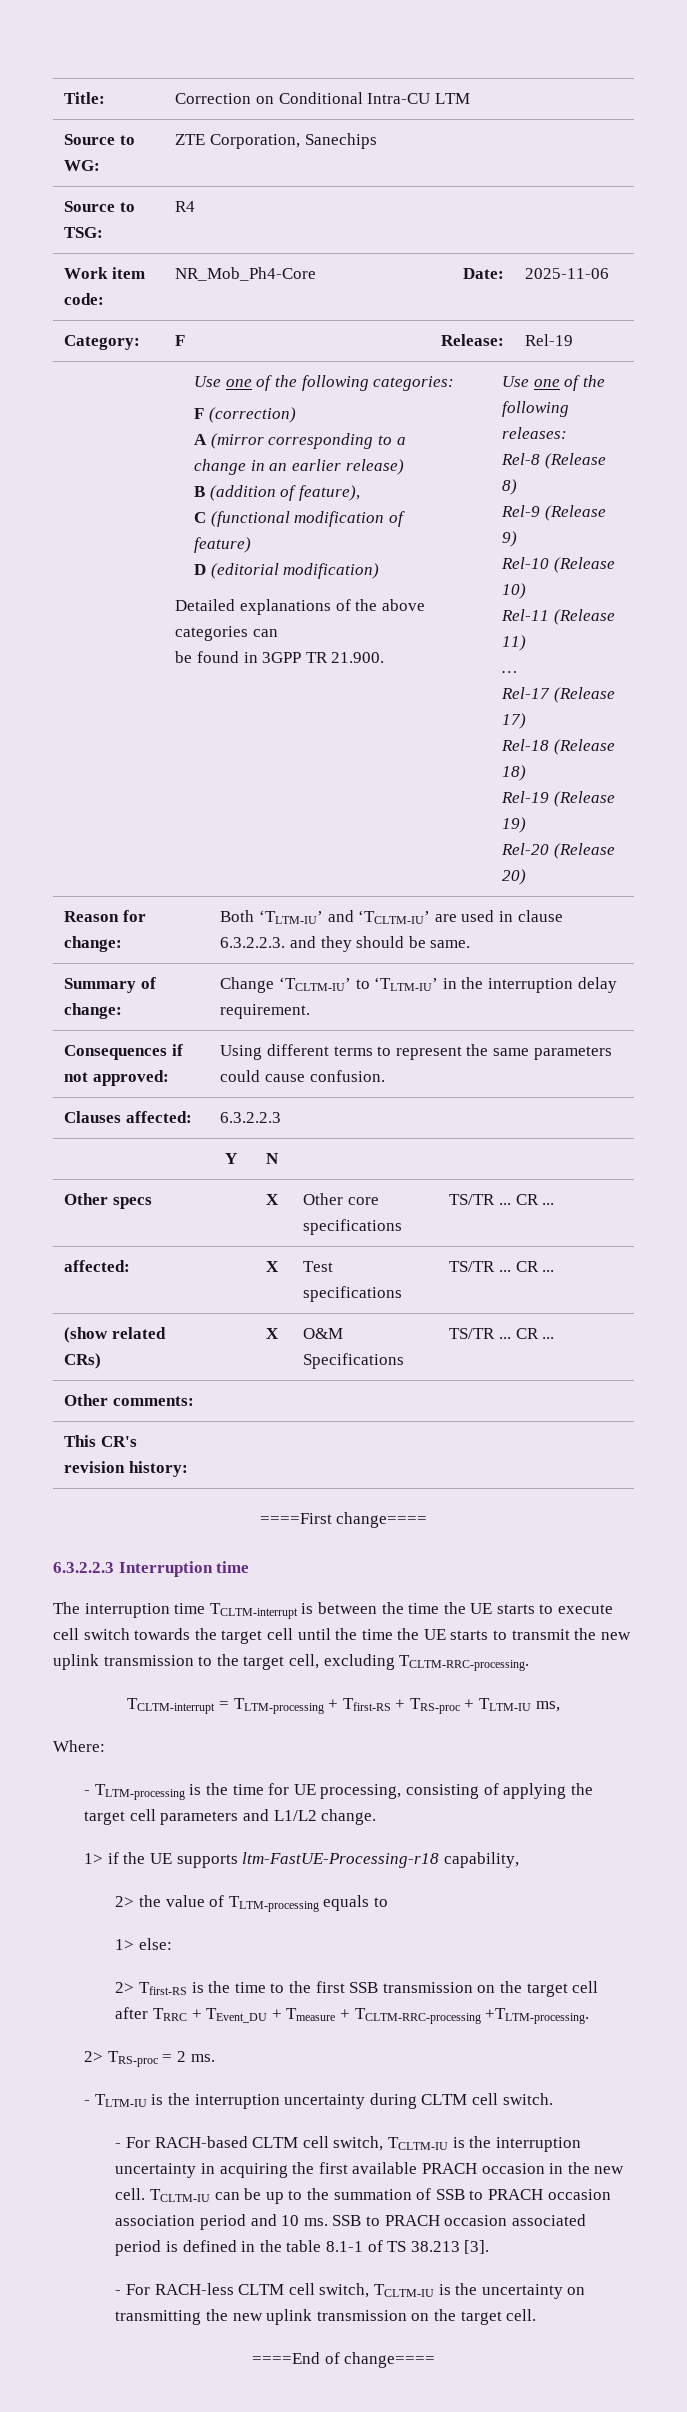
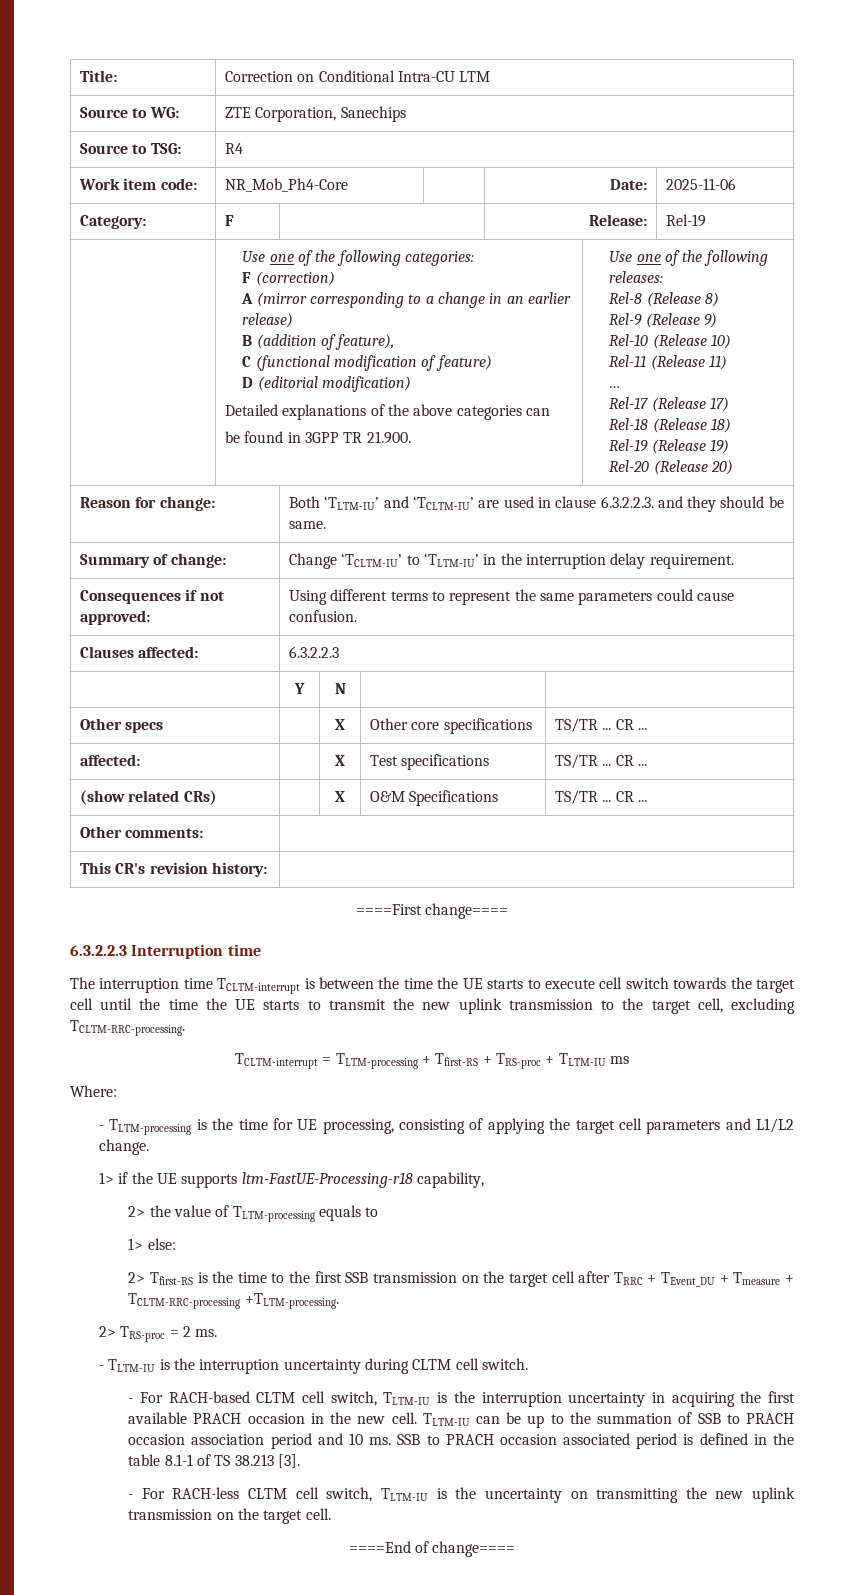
[535,1701,560,1712] ms, -> [609,1056,629,1064] ms
[387,2137,448,2150] TCLTM-IU -> [383,1392,431,1405] TLTM-IU
[150,2189,211,2202] TCLTM-IU -> [422,1413,470,1426] TLTM-IU
[373,2284,434,2297] TCLTM-IU -> [380,1488,428,1501] TLTM-IU

